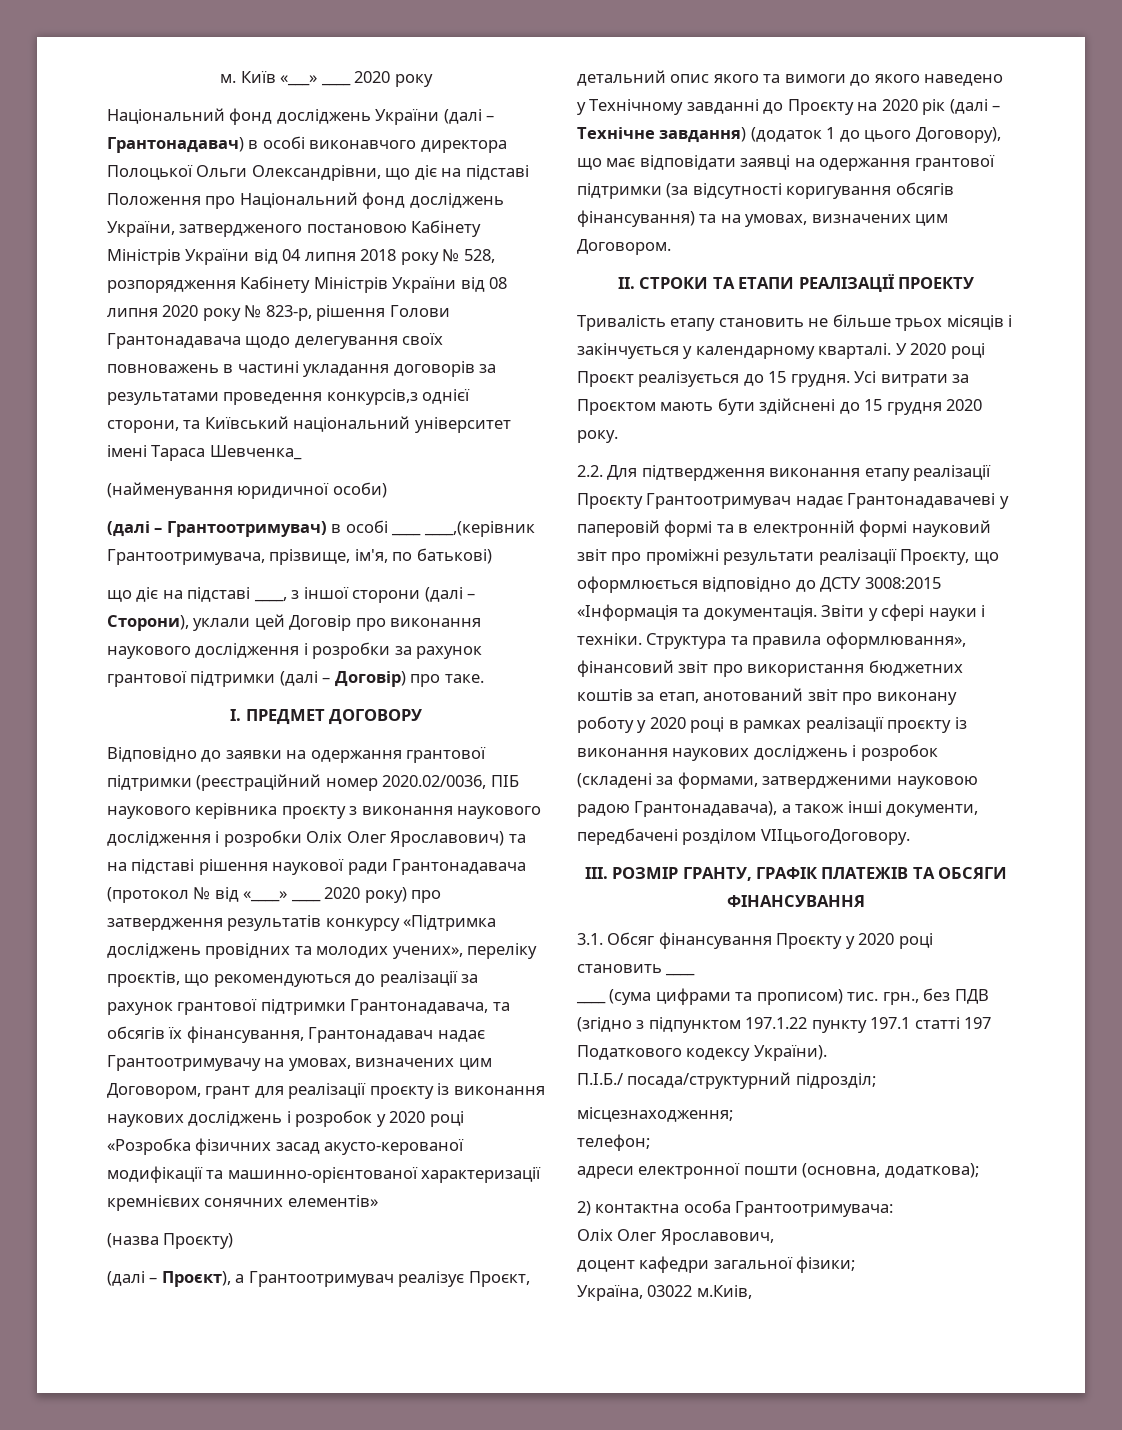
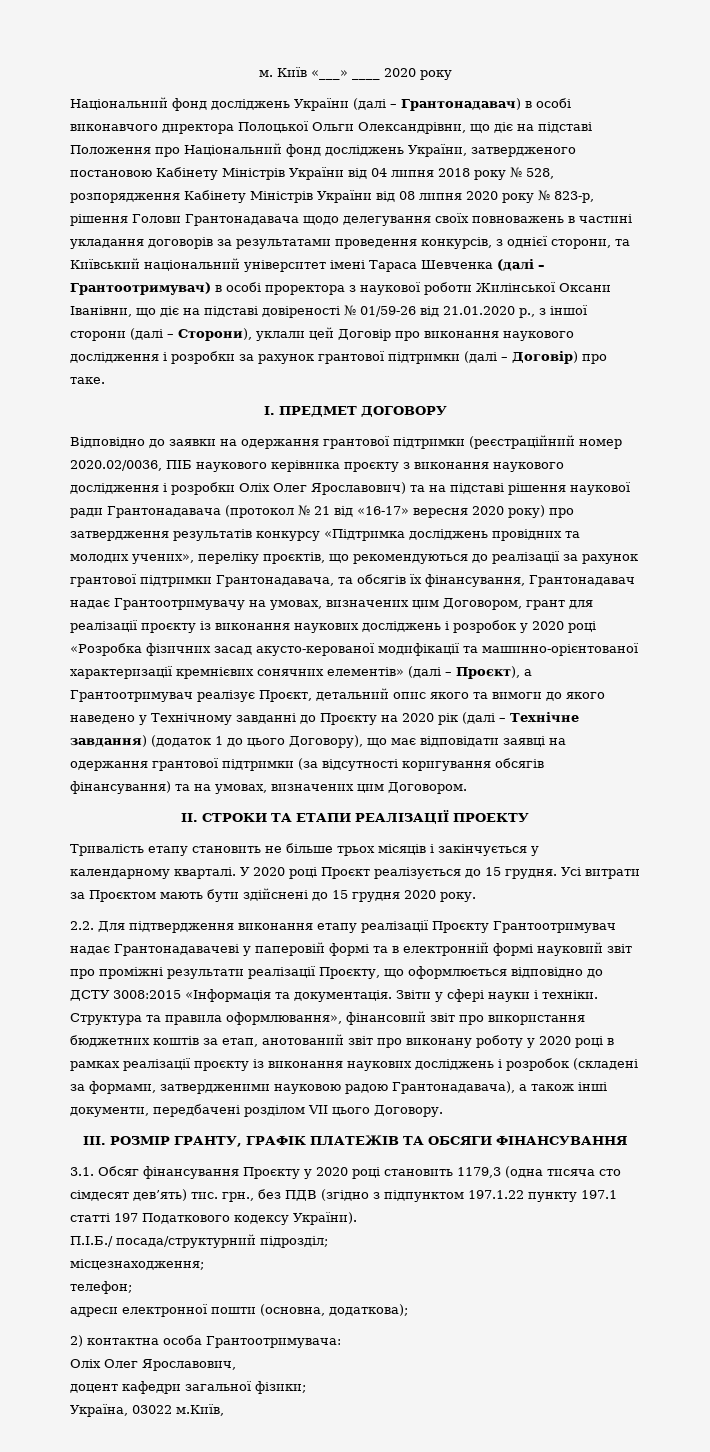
[326,389,418,405] конкурсів,з -> [421,237,503,249] конкурсів, з
[209,445,302,460] [107,482,387,499] Шевченка_ // (найменування юридичної особи) // -> [421,260,493,269] Шевченка
[391,521,535,537] [107,548,492,565] [107,587,287,602] ____ ____,(керівник Грантоотримувача, прізвище, ім'я, по батькові) // що діє на підставі ____, -> [265,282,611,295] [70,305,535,318] проректора з наукової роботи Жилінської Оксани Іванівни, що діє на підставі довіреності № 01/59-26 від 21.01.2020 р.,
[214,887,321,902] від «____» ____ -> [314,506,468,518] 21 від «16-17» вересня
[107,1233,234,1249] // (назва Проєкту) // -> (404, 671) none
[760,829,910,845] VIIцьогоДоговору. -> [308,1105,443,1117] VII цього Договору.
[665,973,696,976] [576,988,843,1005] ____ // ____ (сума цифрами та прописом) -> [457,1166,621,1178] [70,1189,187,1201] 1179,3 (одна тисяча сто сімдесят дев’ять)
[696,1285,752,1299] м.Киів, -> [176,1404,224,1416] м.Київ,

